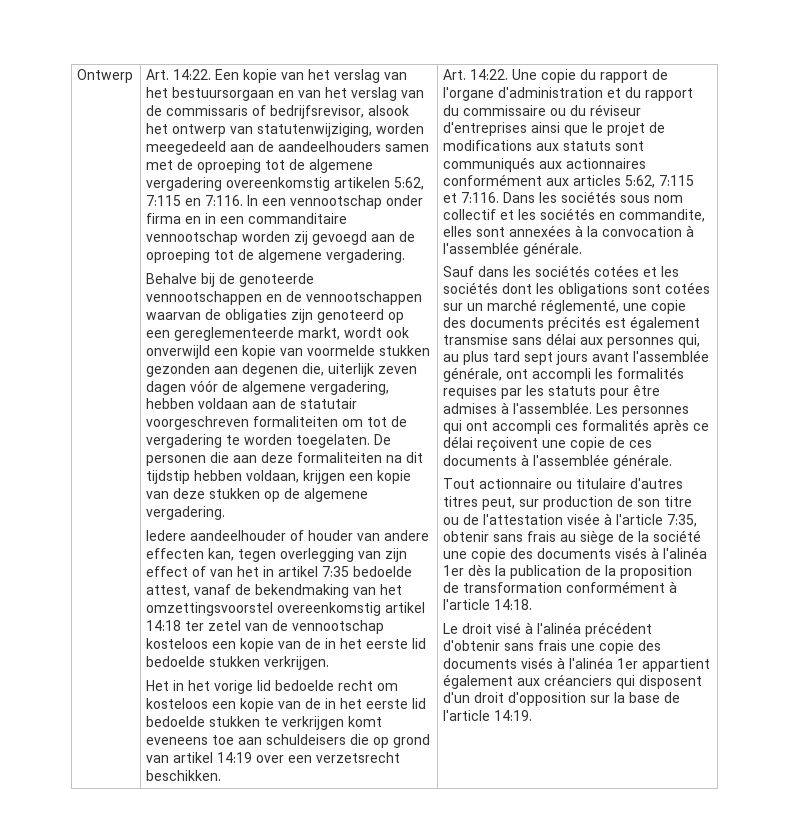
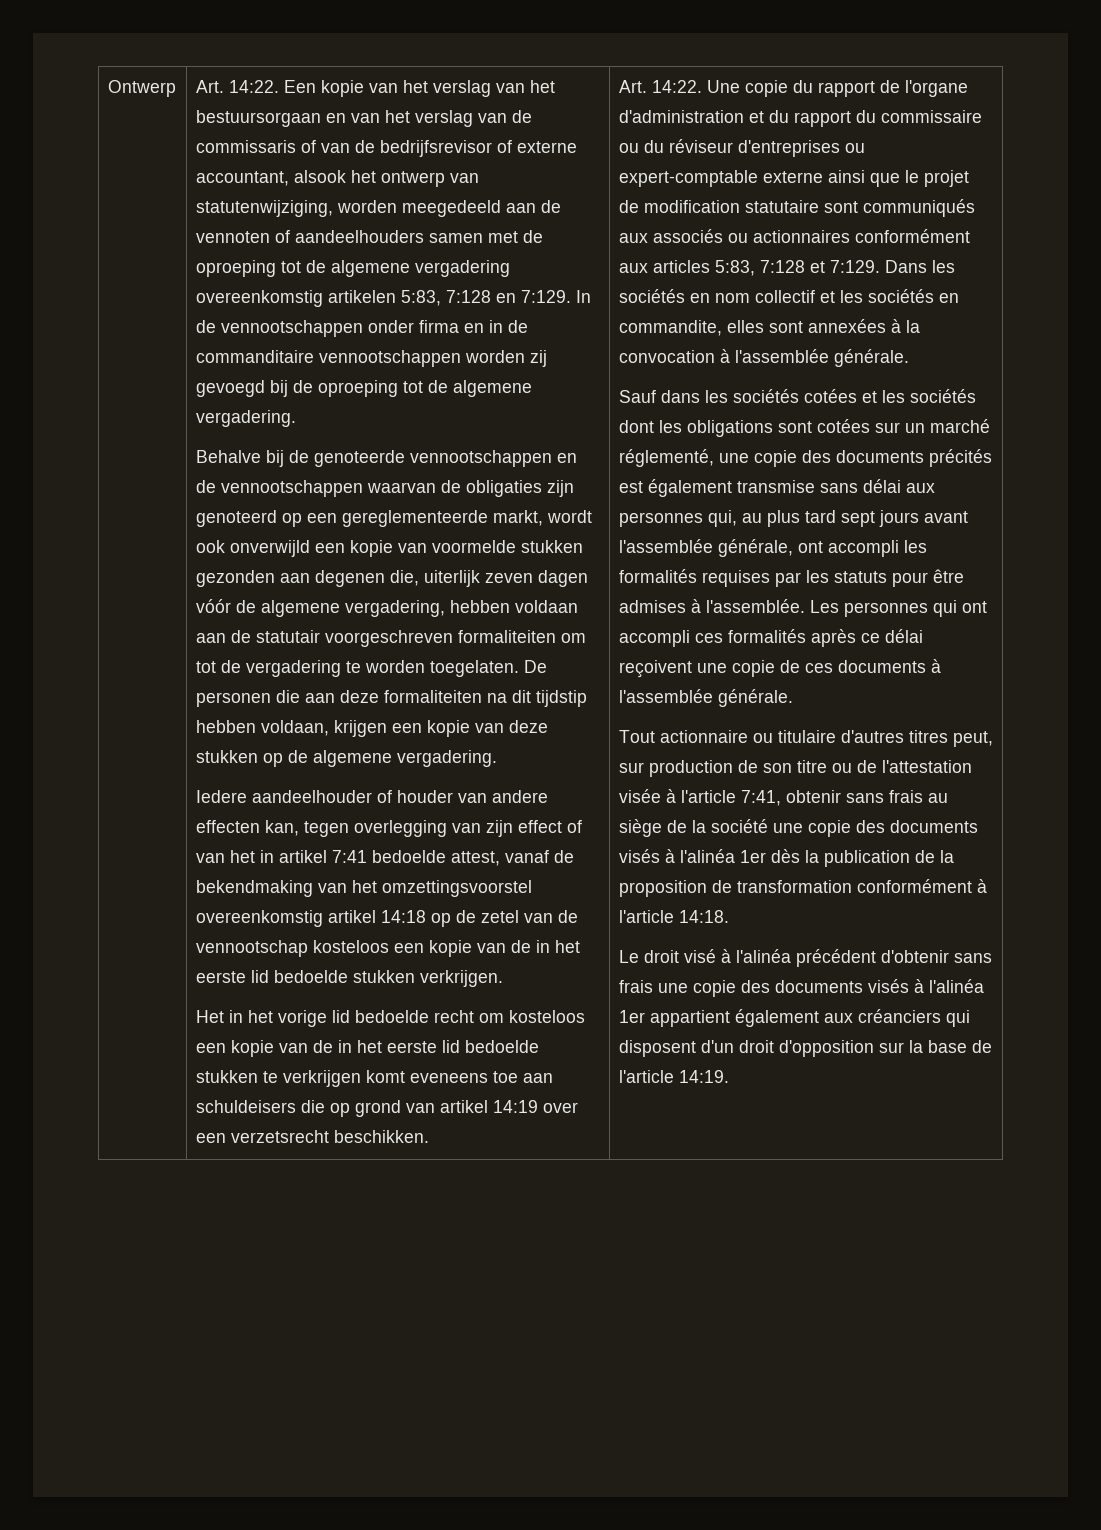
[270,105,365,119] bedrijfsrevisor, -> [320,140,577,157] [195,171,289,186] van de bedrijfsrevisor of externe accountant,
(275, 146) none -> [195,230,290,243] vennoten of
[394,177,425,190] [146,195,383,209] 5:62, 7:115 en 7:116. In een vennootschap -> [400,290,591,306] [195,320,363,337] 5:83, 7:128 en 7:129. In de vennootschappen
[220,213,348,224] [146,231,239,245] een commanditaire vennootschap -> [507,320,528,333] [195,350,461,367] de commanditaire vennootschappen
[371,234,396,242] aan -> [269,380,288,397] bij
[322,566,350,577] 7:35 -> [331,850,367,863] 7:41
[185,621,205,631] ter -> [430,910,476,927] op de
(528, 129) none -> [844,143,865,153] [618,170,823,187] ou expert-comptable externe
[443,140,612,151] modifications aux statuts -> [643,200,819,213] modification statutaire
(563, 165) none -> [652,229,748,243] associés ou
[625,175,695,188] [443,192,500,203] 5:62, 7:115 et 7:116. -> [714,260,880,276] 5:83, 7:128 et 7:129.
[620,195,651,203] sous -> [689,293,710,303] en
[667,514,698,527] 7:35, -> [740,790,781,806] 7:41,

